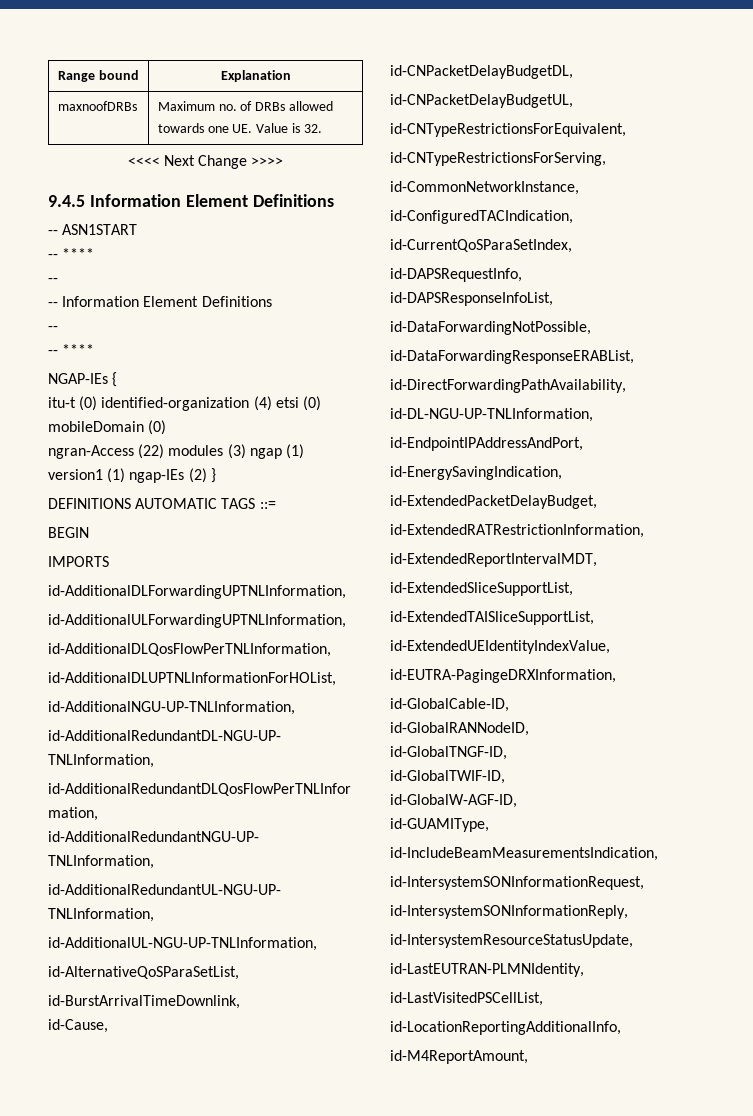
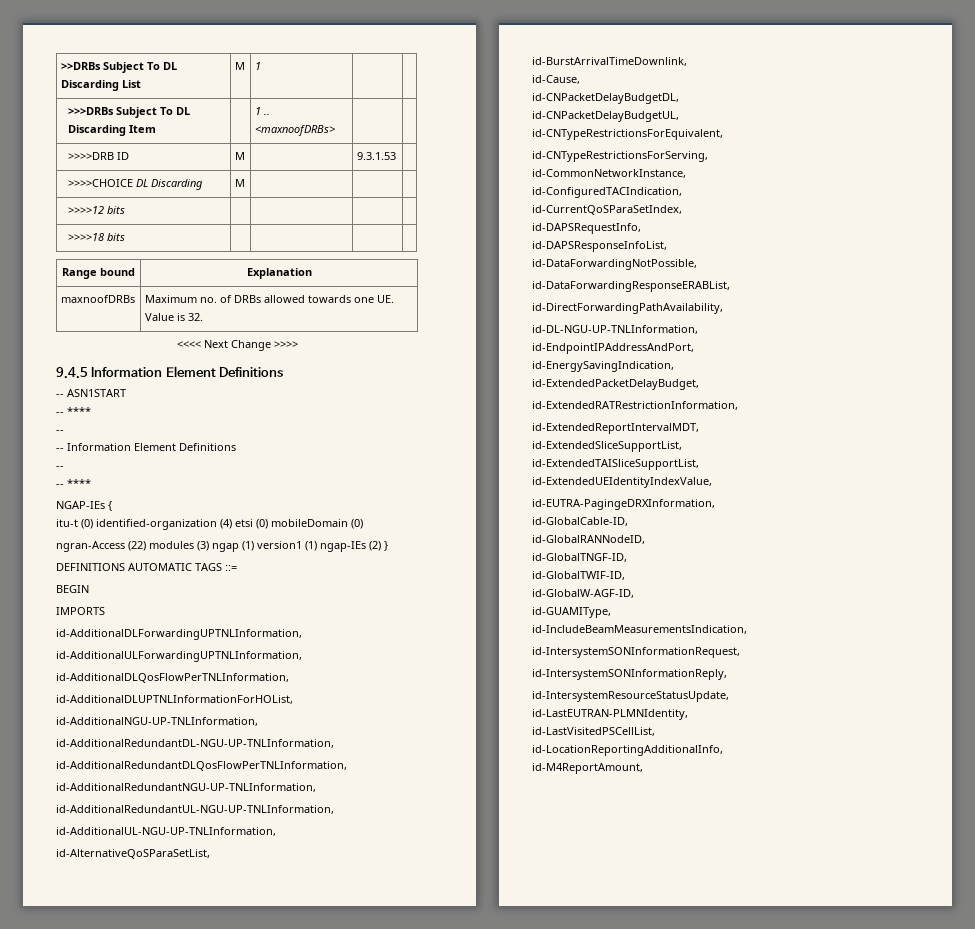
(58, 76) none -> [60,62,177,73] [60,80,141,91] [234,62,245,70] [254,62,261,70] [68,107,191,118] [68,125,157,136] [254,107,270,115] [254,125,335,136] [68,152,130,160] [234,152,245,160] [356,152,396,160] [68,179,204,190] [234,179,245,187] [68,206,126,214] [68,233,126,241] >>DRBs Subject To DL Discarding List | M | 1 | | // >>>DRBs Subject To DL Discarding Item | | 1 .. <maxnoofDRBs> | | // >>>>DRB ID | M | | 9.3.1.53 | // >>>>CHOICE DL Discarding | M | | | // >>>>12 bits | | | | // >>>>18 bits | | | | //

